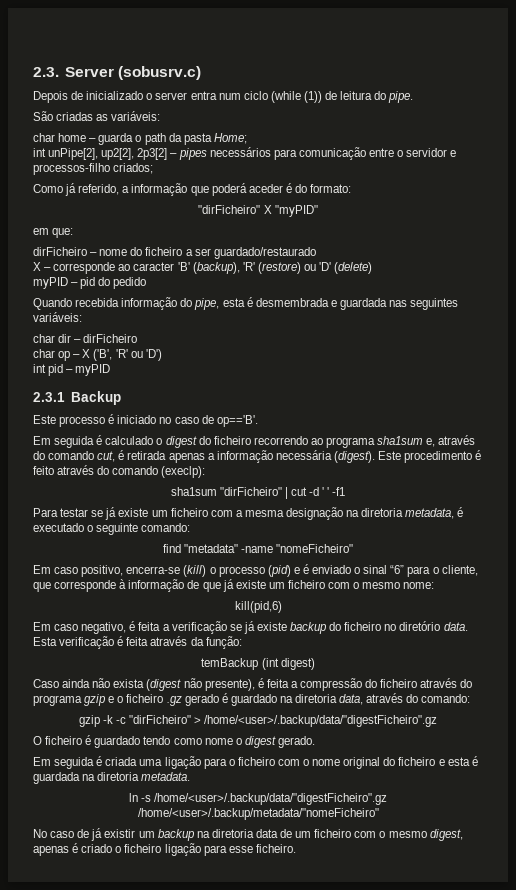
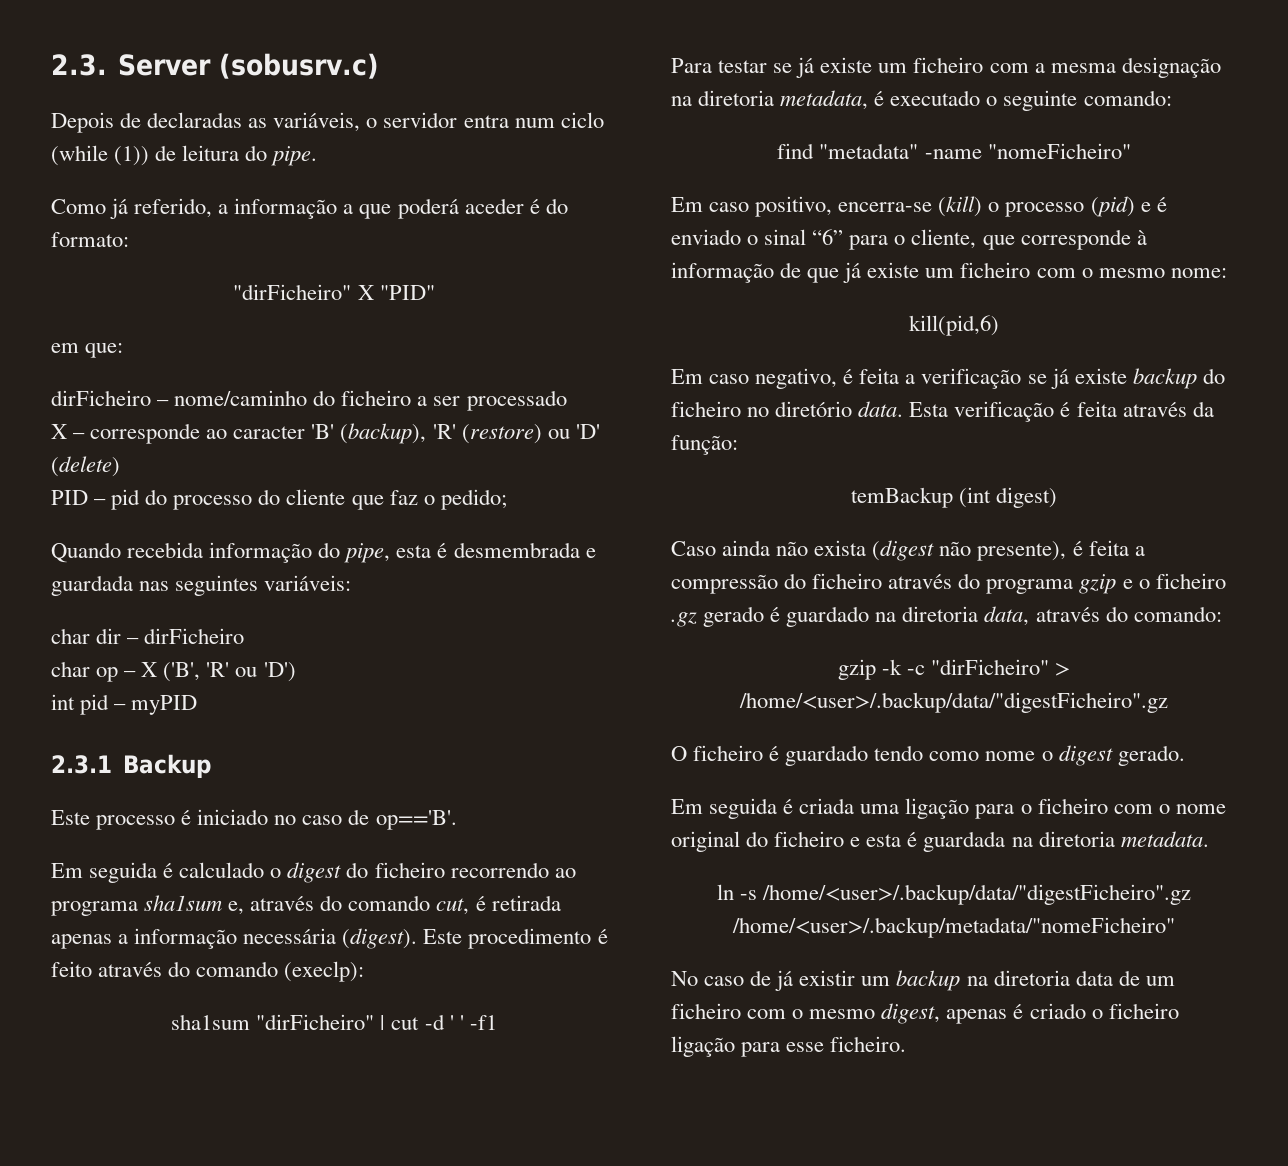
[86,91,188,100] inicializado o server -> [147,112,458,132] declaradas as variáveis, o servidor
[33,111,161,121] [33,133,247,145] [33,147,457,160] [33,163,154,175] // São criadas as variáveis: // char home – guarda o path da pasta Home; // int unPipe[2], up2[2], 2p3[2] – pipes necessários para comunicação entre o servidor e processos-filho criados; -> (318, 156) none
(188, 189) none -> [343,204,354,214] a
[274,205,318,217] "myPID" -> [379,285,435,300] "PID"
[99,249,128,256] nome -> [174,390,308,406] nome/caminho
[213,247,316,259] guardado/restaurado -> [466,390,567,411] processado
[33,277,68,289] myPID -> [51,490,88,505] PID
[113,277,147,289] pedido -> [173,489,507,510] processo do cliente que faz o pedido;

